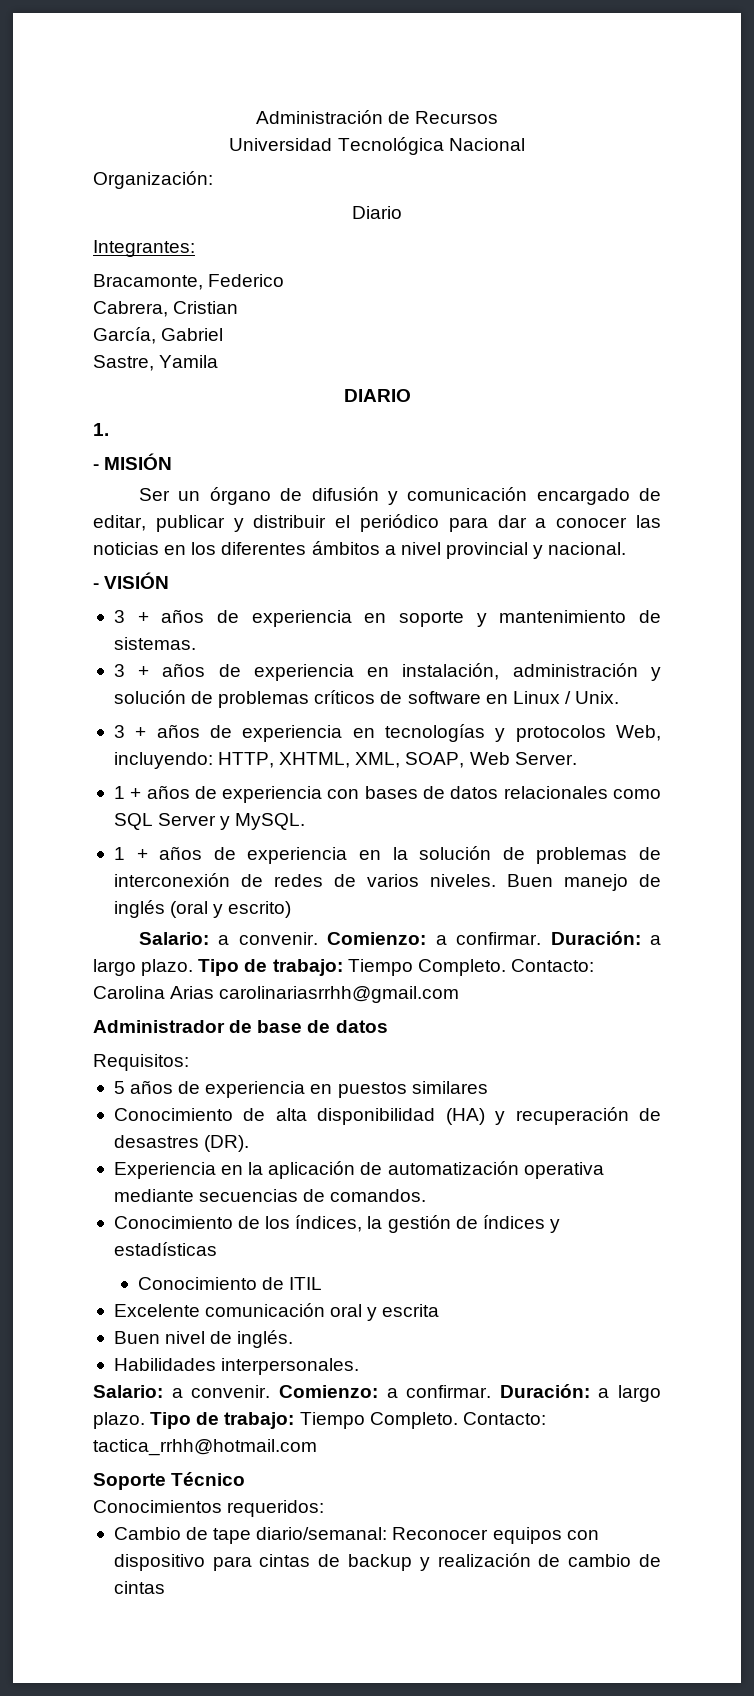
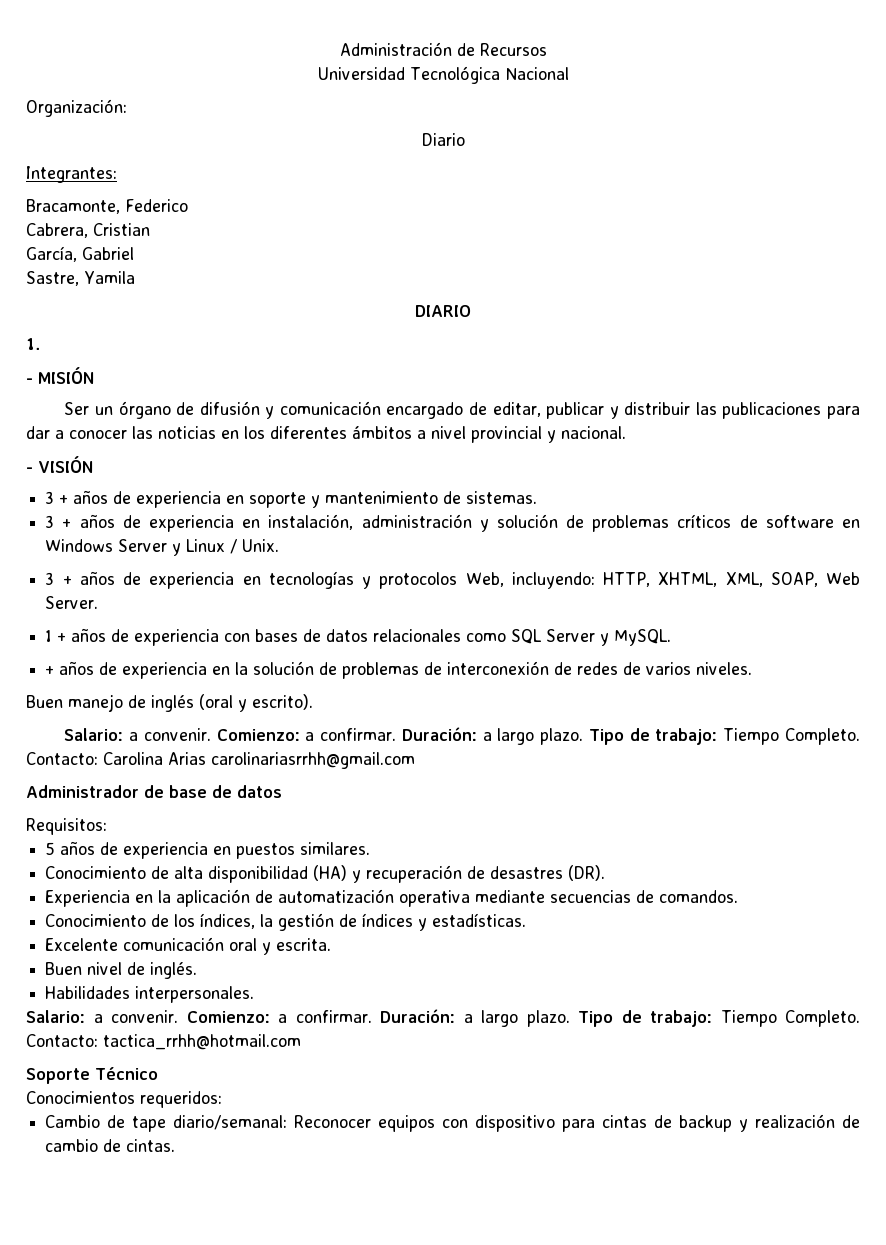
[335,514,440,532] el periódico -> [695,402,822,419] las publicaciones
(508, 699) none -> [45,539,182,556] Windows Server y
[113,847,125,860] 1 -> (672, 637) none
(496, 880) none -> (753, 668) //
[228,901,292,918] escrito) -> [252,694,313,710] escrito).
[411,1081,488,1094] similares -> [300,842,371,855] similares.
[113,1242,217,1256] [138,1277,323,1290] estadísticas // Conocimiento de ITIL -> [432,913,527,927] estadísticas.
[382,1304,440,1317] escrita -> [276,938,332,951] escrita.
[113,1581,165,1594] cintas -> [126,1139,176,1152] cintas.

